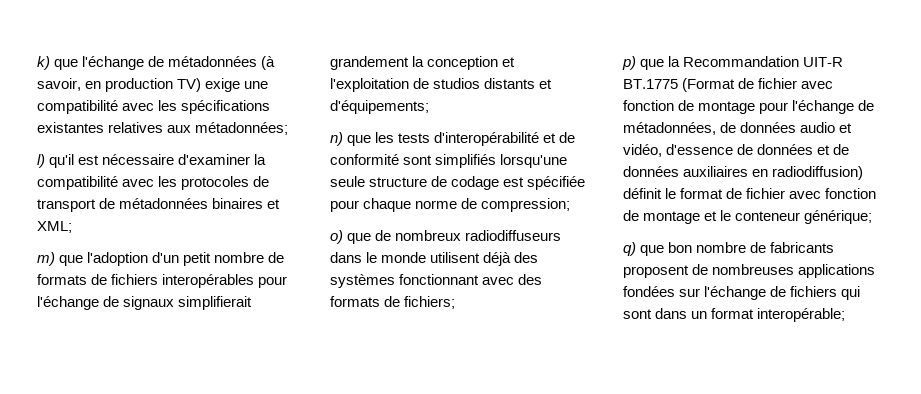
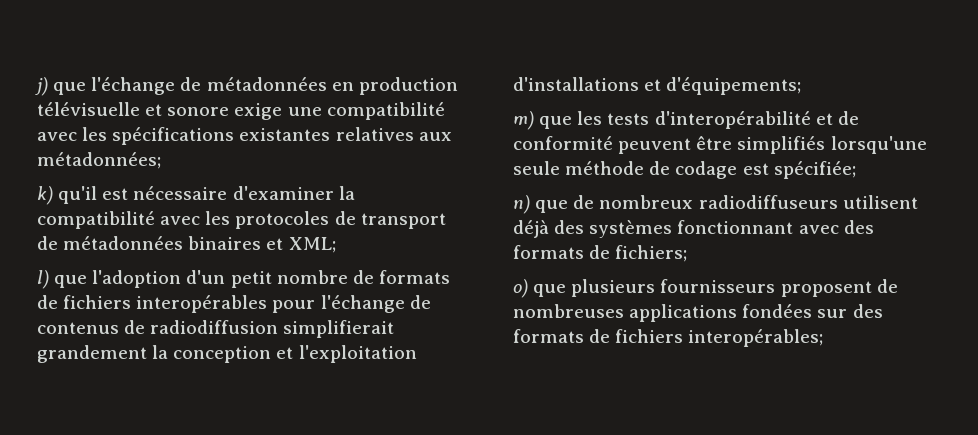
[37,56,50,70] k) -> [35,77,48,96] j)
[261,56,276,70] [37,78,202,92] (à savoir, en production TV) -> [331,77,458,95] [37,102,230,116] en production télévisuelle et sonore
[37,154,45,168] l) -> [37,186,53,205] k)
[37,252,55,266] m) -> [37,270,49,289] l)
[123,296,175,310] signaux -> [37,320,279,334] contenus de radiodiffusion
[413,78,536,89] de studios distants -> [513,77,639,91] d'installations
[330,132,343,146] n) -> [513,111,534,130] m)
[403,155,433,165] sont -> [618,136,733,154] peuvent être
[369,177,428,187] structure -> [565,161,645,175] méthode
[527,176,586,190] [330,198,571,212] [330,230,343,244] spécifiée pour chaque norme de compression; // o) -> [773,161,856,179] [513,195,530,214] spécifiée; // n)
[330,252,427,263] dans le monde -> (838, 202) none
[622,56,844,70] [623,78,834,92] [623,100,875,114] [623,122,853,135] [623,144,850,157] [623,166,864,180] [623,188,877,199] [623,210,873,224] [623,242,835,256] p) que la Recommandation UIT-R BT.1775 (Format de fichier avec fonction de montage pour l'échange de métadonnées, de données audio et vidéo, d'essence de données et de données auxiliaires en radiodiffusion) définit le format de fichier avec fonction de montage et le conteneur générique; // q) que bon nombre de fabricants -> [513,279,776,298] o) que plusieurs fournisseurs
[704,286,861,300] [623,308,846,322] l'échange de fichiers qui sont dans un format interopérable; -> [852,304,883,318] [513,329,824,347] des formats de fichiers interopérables;

